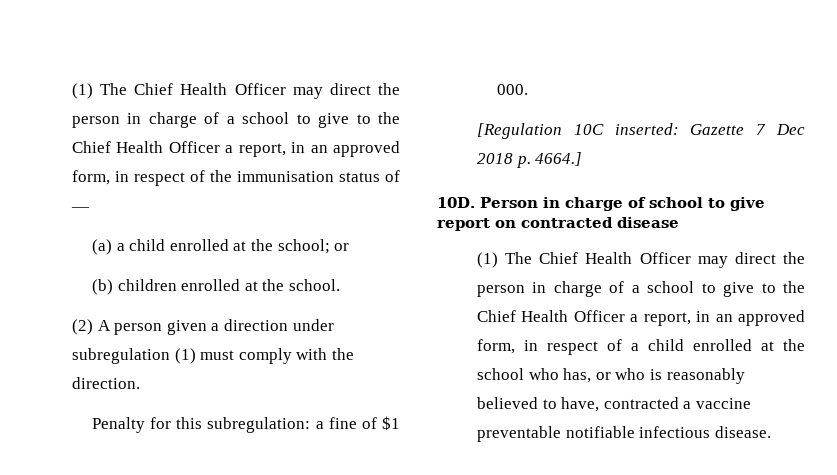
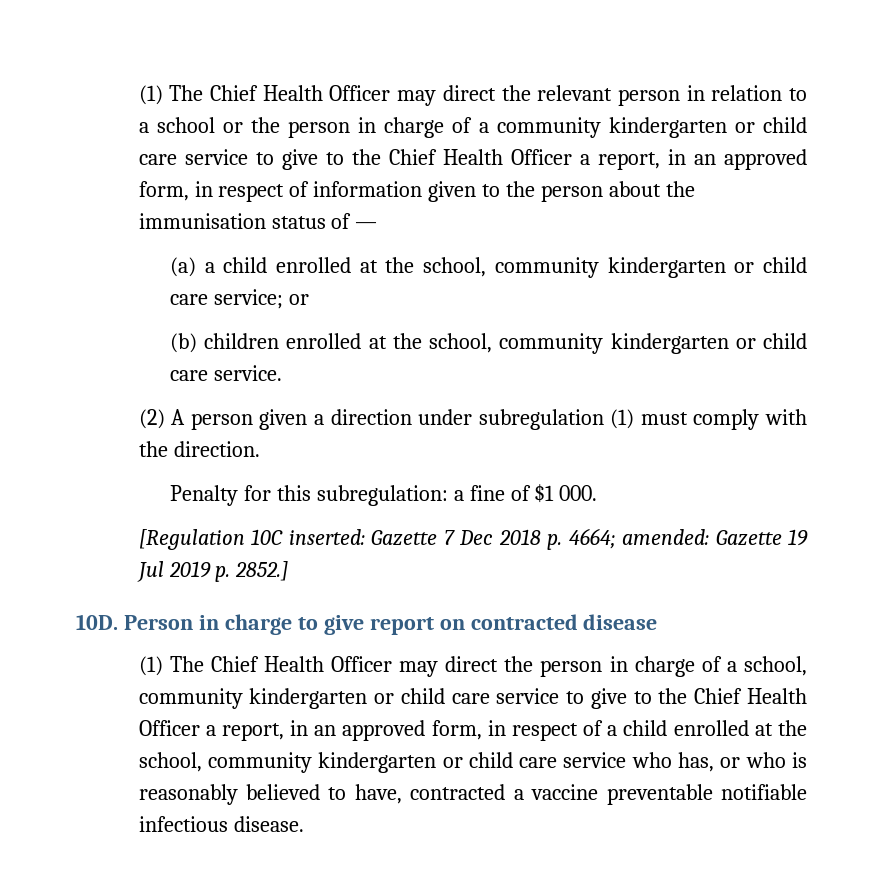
[72,83,400,99] [72,112,290,128] (1) The Chief Health Officer may direct the person in charge of a school -> [138,85,808,106] [138,117,807,138] [138,149,248,165] (1) The Chief Health Officer may direct the relevant person in relation to a school or the person in charge of a community kindergarten or child care service
(206, 176) none -> [313,181,662,202] information given to the person about
[277,239,330,254] school; -> [423,257,807,278] [169,289,283,309] school, community kindergarten or child care service;
[289,279,341,291] school. -> [429,333,807,354] [169,365,282,381] school, community kindergarten or child care service.
[535,152,583,166] 4664.] -> [568,528,808,549] [136,561,289,582] 4664; amended: Gazette 19 Jul 2019 p. 2852.]
[628,197,703,208] of school -> (292, 624) none
[647,281,695,293] school -> [744,656,808,676] [138,688,560,709] school, community kindergarten or child care service
[477,368,525,380] school -> [138,752,627,773] school, community kindergarten or child care service

